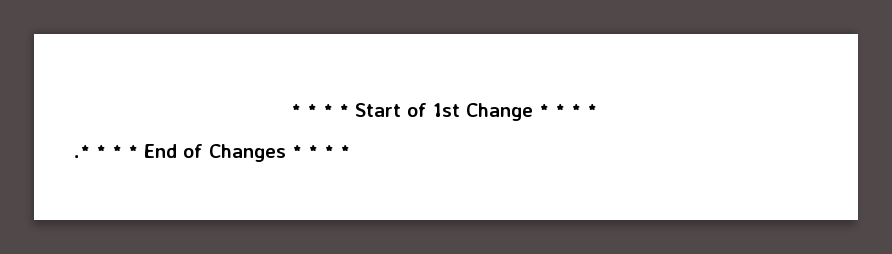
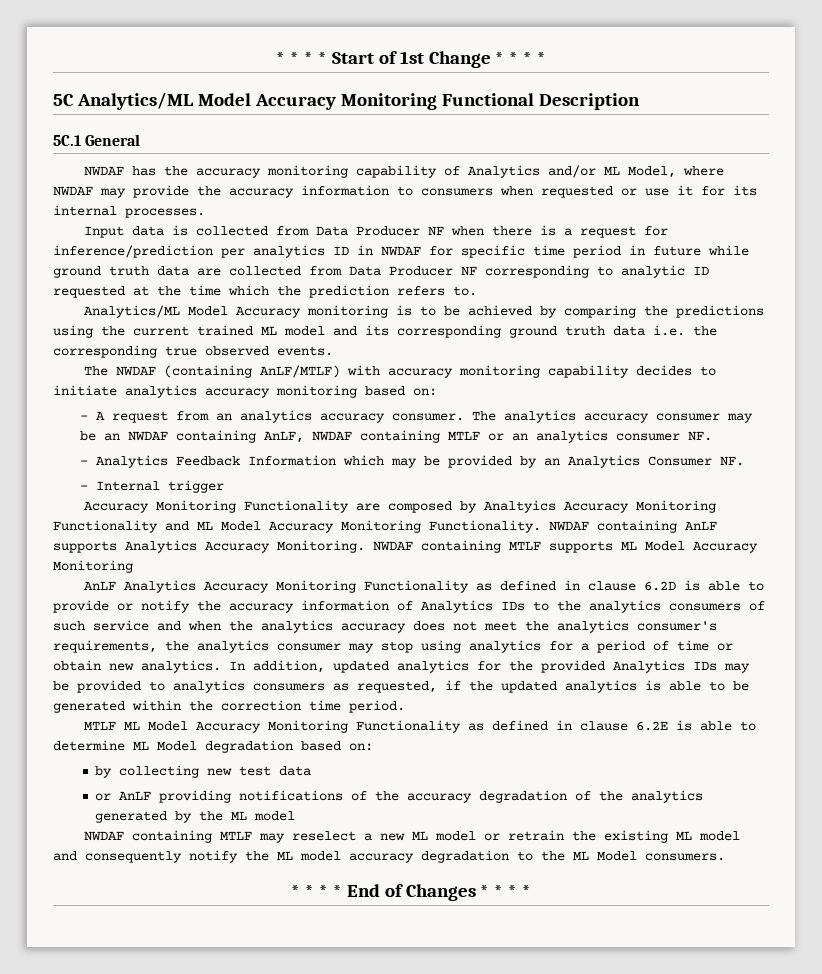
[74,145,90,158] .* -> [53,92,640,110] [53,134,141,146] [84,165,725,178] [53,185,757,198] [53,205,205,218] [84,225,669,238] [53,245,749,258] [53,265,709,278] [53,285,477,298] [84,305,765,318] [53,325,717,338] [53,345,333,358] [84,365,717,378] [53,385,437,398] [80,410,754,423] [80,430,713,443] [80,455,745,468] [80,480,225,493] [84,500,717,513] [53,520,717,533] [53,540,758,553] [53,560,133,573] [84,580,765,593] [53,600,765,613] [53,620,717,633] [53,640,733,653] [53,660,750,673] [53,680,749,693] [53,700,405,713] [84,720,757,733] [53,740,373,753] [95,765,312,778] [95,790,704,803] [95,811,296,823] [84,830,741,843] [53,850,725,863] [290,885,300,897] 5C Analytics/ML Model Accuracy Monitoring Functional Description // 5C.1 General // NWDAF has the accuracy monitoring capability of Analytics and/or ML Model, where NWDAF may provide the accuracy information to consumers when requested or use it for its internal processes. // Input data is collected from Data Producer NF when there is a request for inference/prediction per analytics ID in NWDAF for specific time period in future while ground truth data are collected from Data Producer NF corresponding to analytic ID requested at the time which the prediction refers to. // Analytics/ML Model Accuracy monitoring is to be achieved by comparing the predictions using the current trained ML model and its corresponding ground truth data i.e. the corresponding true observed events. // The NWDAF (containing AnLF/MTLF) with accuracy monitoring capability decides to initiate analytics accuracy monitoring based on: // - A request from an analytics accuracy consumer. The analytics accuracy consumer may be an NWDAF containing AnLF, NWDAF containing MTLF or an analytics consumer NF. // - Analytics Feedback Information which may be provided by an Analytics Consumer NF. // - Internal trigger // Accuracy Monitoring Functionality are composed by Analtyics Accuracy Monitoring Functionality and ML Model Accuracy Monitoring Functionality. NWDAF containing AnLF supports Analytics Accuracy Monitoring. NWDAF containing MTLF supports ML Model Accuracy Monitoring // AnLF Analytics Accuracy Monitoring Functionality as defined in clause 6.2D is able to provide or notify the accuracy information of Analytics IDs to the analytics consumers of such service and when the analytics accuracy does not meet the analytics consumer's requirements, the analytics consumer may stop using analytics for a period of time or obtain new analytics. In addition, updated analytics for the provided Analytics IDs may be provided to analytics consumers as requested, if the updated analytics is able to be generated within the correction time period. // MTLF ML Model Accuracy Monitoring Functionality as defined in clause 6.2E is able to determine ML Model degradation based on: // by collecting new test data // or AnLF providing notifications of the accuracy degradation of the analytics generated by the ML model // NWDAF containing MTLF may reselect a new ML model or retrain the existing ML model and consequently notify the ML model accuracy degradation to the ML Model consumers. // *

